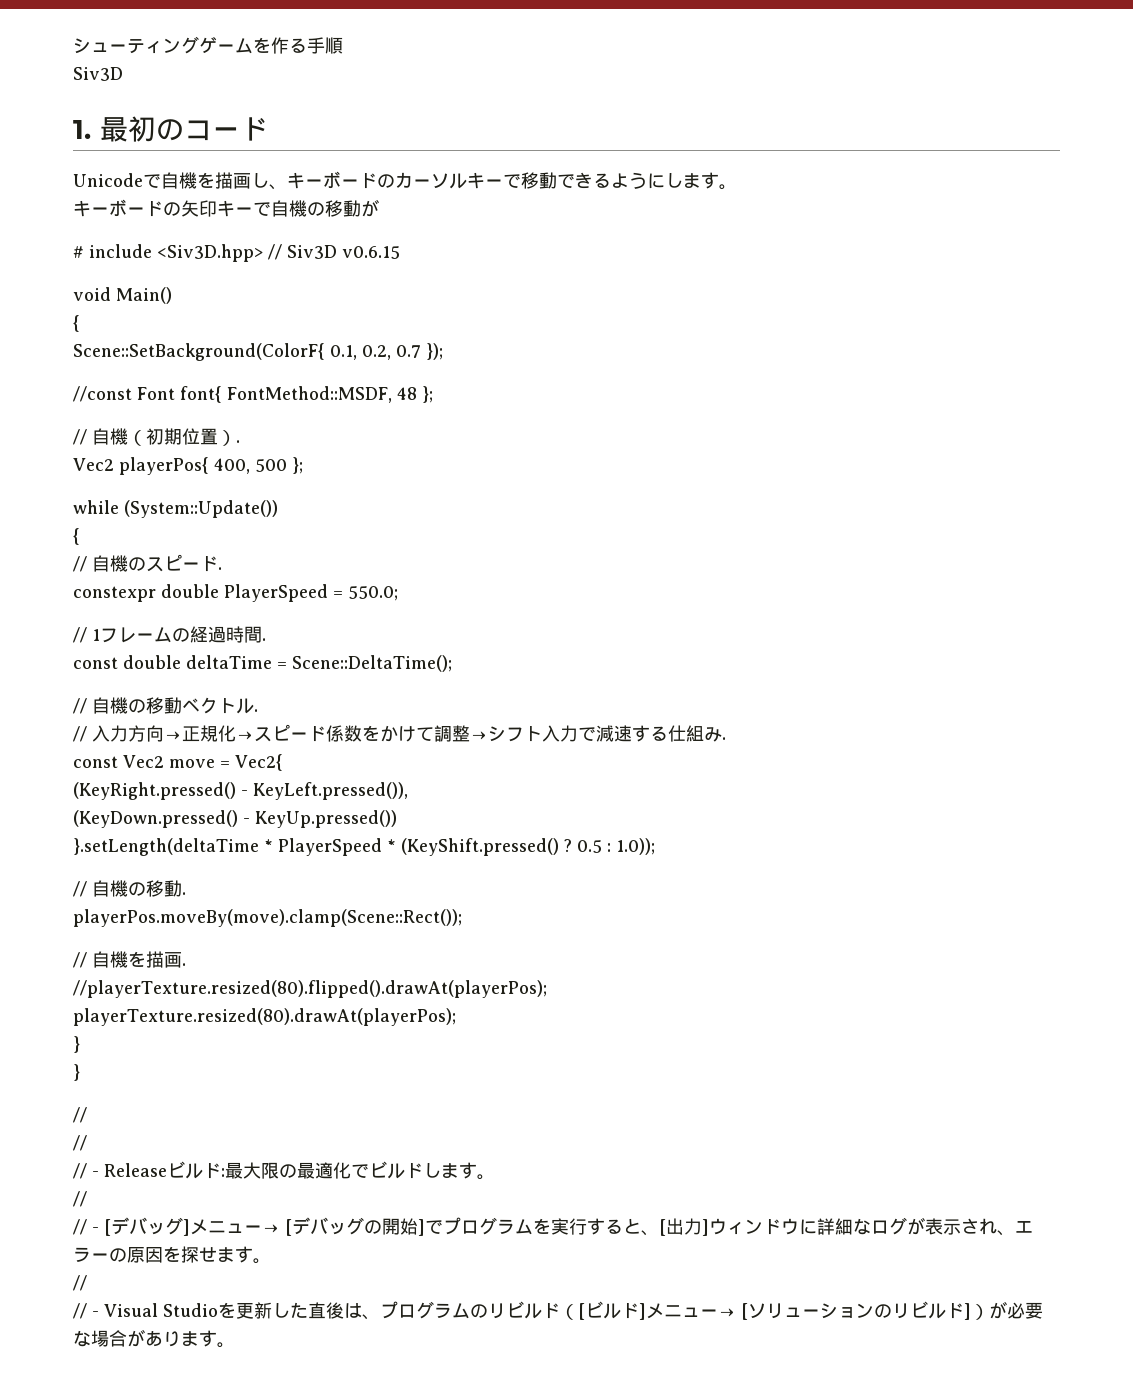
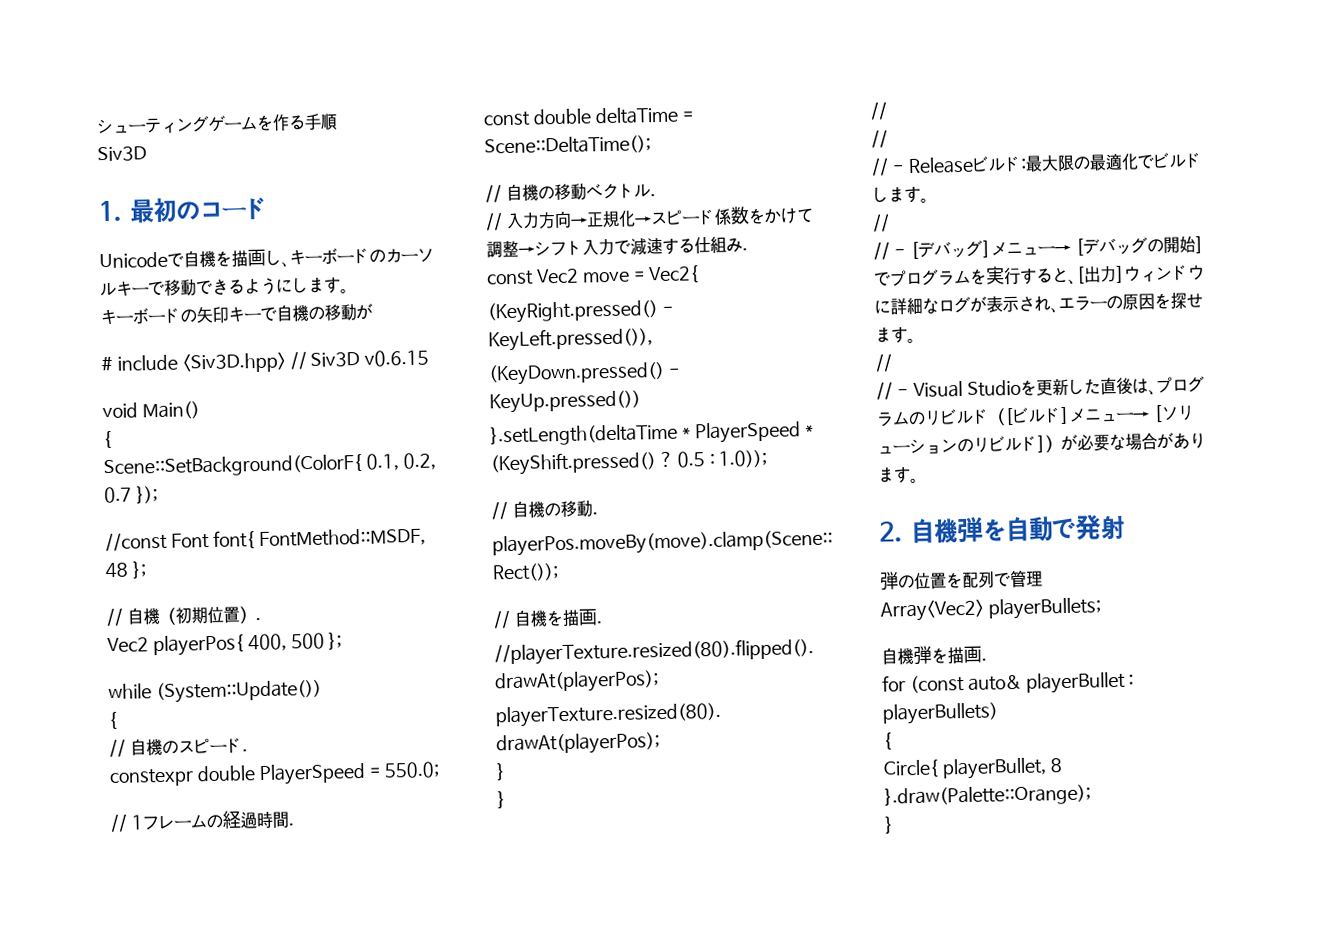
(235, 1345) none -> [879,514,1125,544] [880,569,1043,591] [880,597,1101,622] [881,645,987,666] [882,671,1135,694] [882,702,999,725] [883,732,892,750] [883,757,1063,780] [884,784,1091,808] [884,816,894,834] // 2.自機弾を自動で発射 // 弾の位置を配列で管理 // Array<Vec2> playerBullets; // 自機弾を描画. // for (const auto& playerBullet : playerBullets) // { // Circle{ playerBullet, 8 }.draw(Palette::Orange); // }

